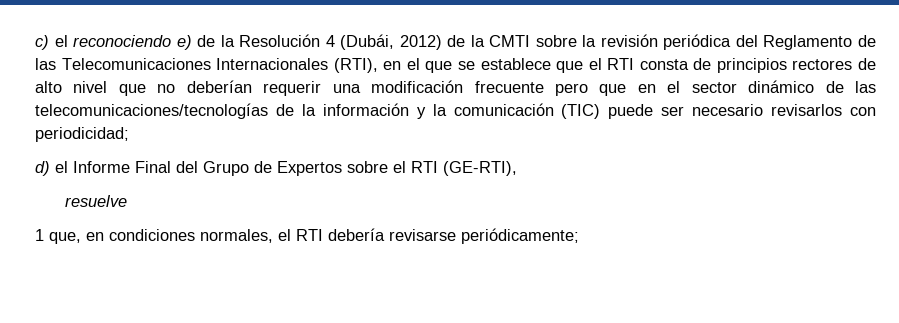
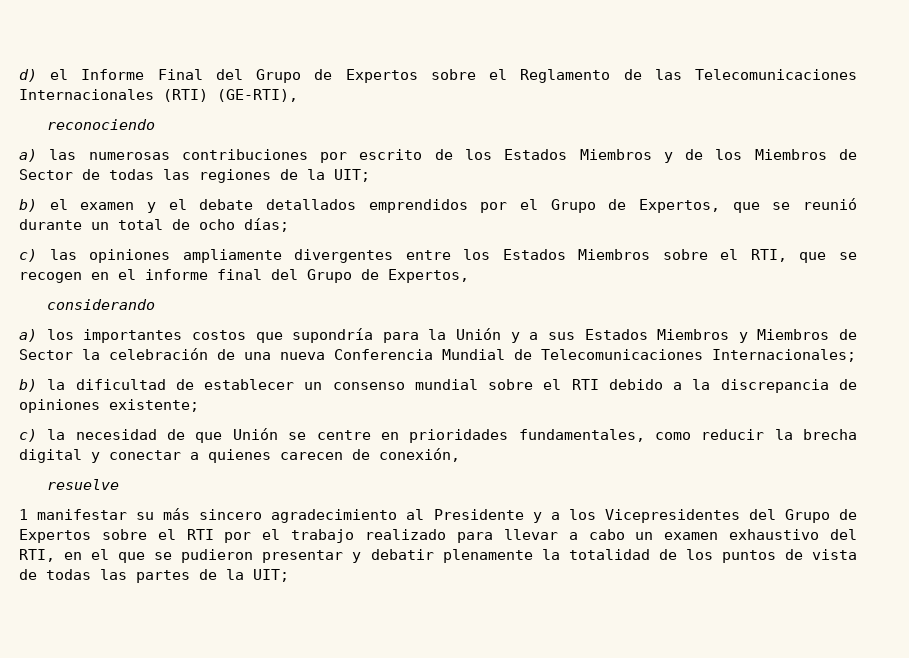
[35,34,876,50] [35,58,876,73] [35,80,876,96] [35,103,876,119] [35,127,129,142] c) el reconociendo e) de la Resolución 4 (Dubái, 2012) de la CMTI sobre la revisión periódica del Reglamento de las Telecomunicaciones Internacionales (RTI), en el que se establece que el RTI consta de principios rectores de alto nivel que no deberían requerir una modificación frecuente pero que en el sector dinámico de las telecomunicaciones/tecnologías de la información y la comunicación (TIC) puede ser necesario revisarlos con periodicidad; // -> (19, 75) none
[411,161,517,176] [64,195,127,207] [35,228,579,244] RTI (GE-RTI), // resuelve // 1 que, en condiciones normales, el RTI debería revisarse periódicamente; -> [520,69,858,83] [19,89,298,102] [46,119,155,130] [19,149,858,163] [19,169,370,183] [19,198,857,213] [19,218,289,232] [19,249,858,263] [19,269,469,283] [46,299,155,310] [19,328,857,343] [19,348,856,362] [19,379,857,393] [19,399,199,413] [19,428,857,443] [19,448,460,463] [46,479,119,490] [19,508,857,523] [19,529,858,543] [19,549,857,563] [19,569,289,583] Reglamento de las Telecomunicaciones Internacionales (RTI) (GE-RTI), // reconociendo // a) las numerosas contribuciones por escrito de los Estados Miembros y de los Miembros de Sector de todas las regiones de la UIT; // b) el examen y el debate detallados emprendidos por el Grupo de Expertos, que se reunió durante un total de ocho días; // c) las opiniones ampliamente divergentes entre los Estados Miembros sobre el RTI, que se recogen en el informe final del Grupo de Expertos, // considerando // a) los importantes costos que supondría para la Unión y a sus Estados Miembros y Miembros de Sector la celebración de una nueva Conferencia Mundial de Telecomunicaciones Internacionales; // b) la dificultad de establecer un consenso mundial sobre el RTI debido a la discrepancia de opiniones existente; // c) la necesidad de que Unión se centre en prioridades fundamentales, como reducir la brecha digital y conectar a quienes carecen de conexión, // resuelve // 1 manifestar su más sincero agradecimiento al Presidente y a los Vicepresidentes del Grupo de Expertos sobre el RTI por el trabajo realizado para llevar a cabo un examen exhaustivo del RTI, en el que se pudieron presentar y debatir plenamente la totalidad de los puntos de vista de todas las partes de la UIT;

